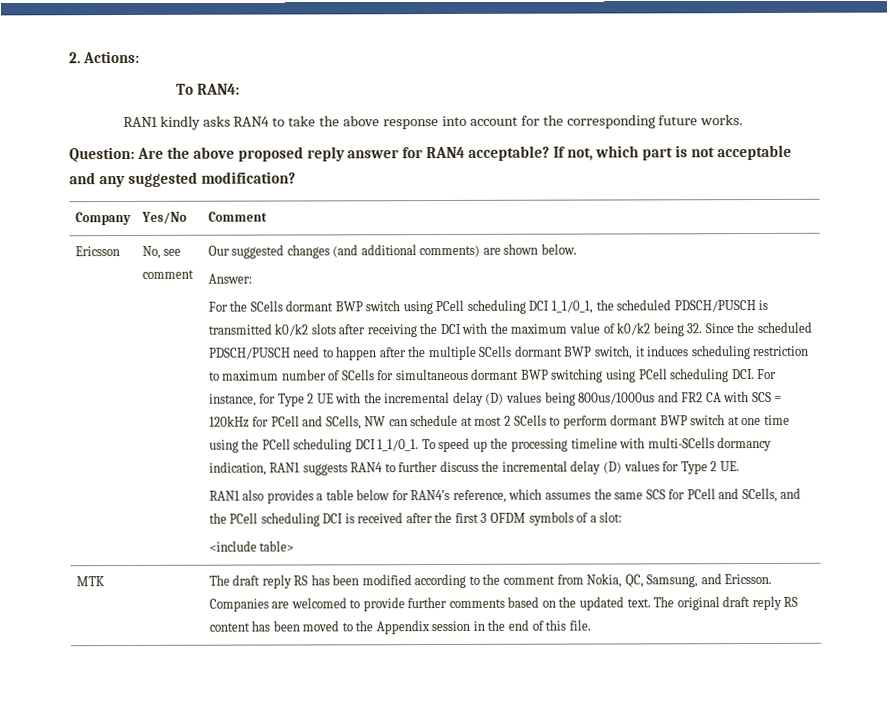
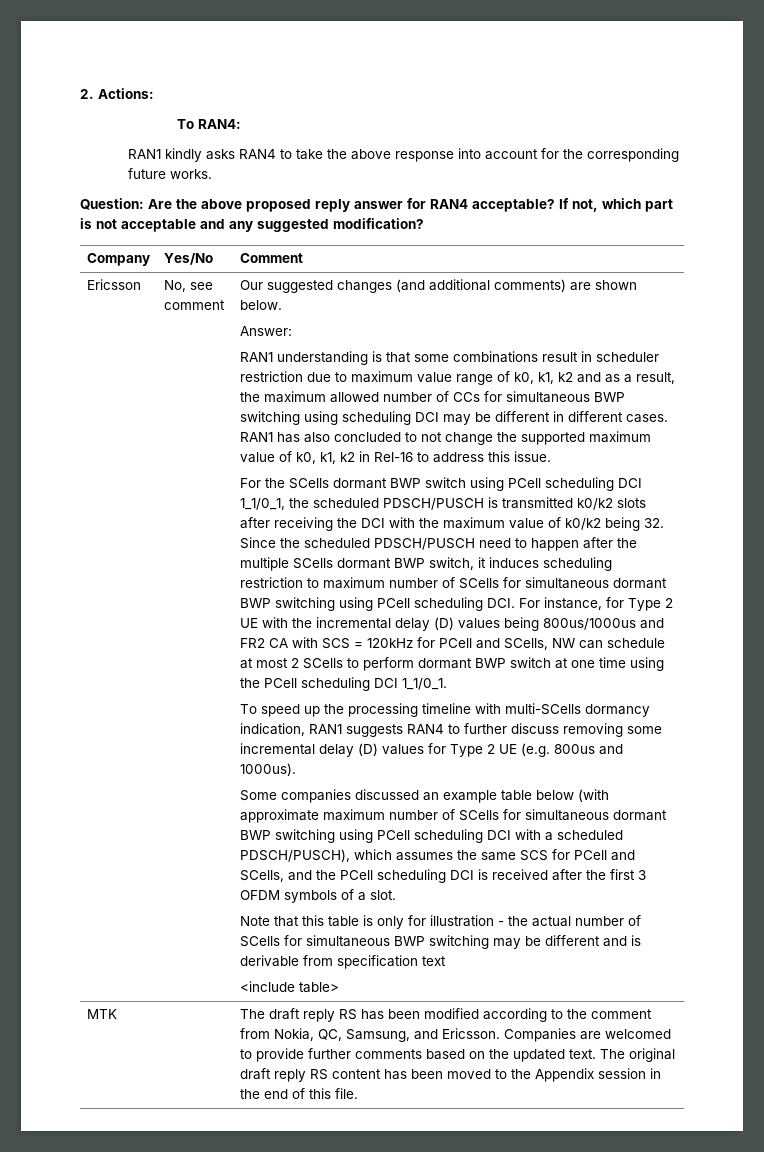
(252, 278) none -> [239,351,659,365] [239,371,675,385] [239,391,625,403] [239,411,668,425] [239,431,651,445] [239,451,551,464] // RAN1 understanding is that some combinations result in scheduler restriction due to maximum value range of k0, k1, k2 and as a result, the maximum allowed number of CCs for simultaneous BWP switching using scheduling DCI may be different in different cases. RAN1 has also concluded to not change the supported maximum value of k0, k1, k2 in Rel-16 to address this issue.
(420, 445) none -> (447, 684) //
[481,460,500,472] the -> [562,723,662,737] removing some
[719,461,740,472] [208,489,507,504] UE. // RAN1 also provides a table below for RAN4’s reference, -> [498,743,623,757] [239,763,296,776] [239,789,609,803] [239,809,667,823] [239,829,623,843] [239,849,350,862] UE (e.g. 800us and 1000us). // Some companies discussed an example table below (with approximate maximum number of SCells for simultaneous dormant BWP switching using PCell scheduling DCI with a scheduled PDSCH/PUSCH),
[599,511,623,523] slot: -> [369,890,396,900] [239,915,641,929] [239,935,641,949] [239,955,446,969] slot. // Note that this table is only for illustration - the actual number of SCells for simultaneous BWP switching may be different and is derivable from specification text

